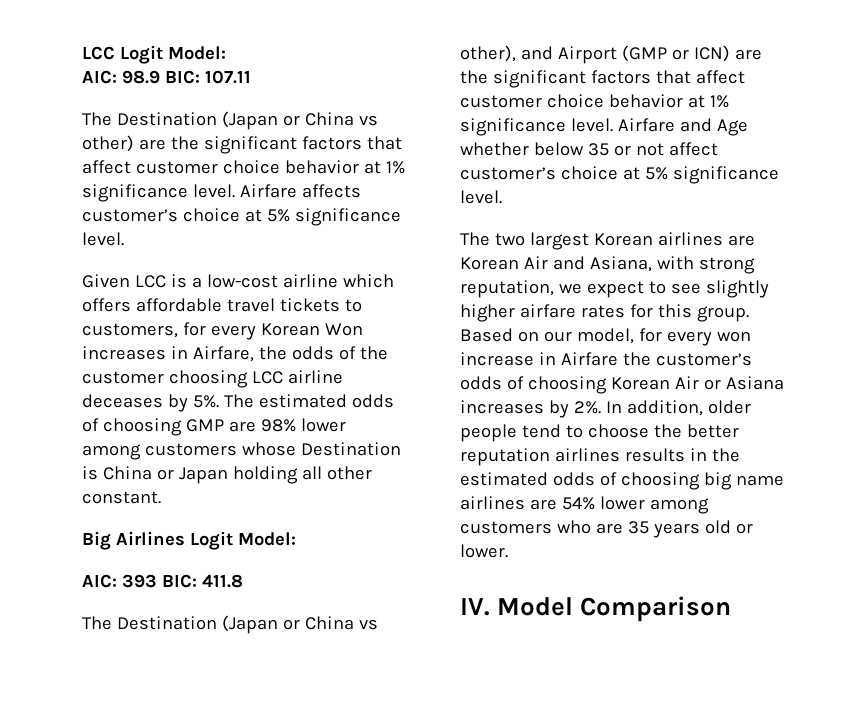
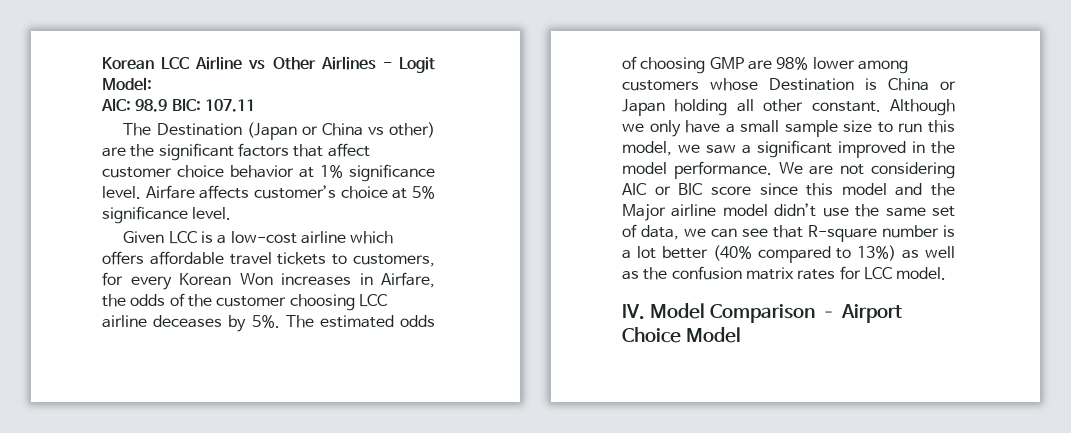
[82,46,115,60] LCC -> [102,56,392,70] Korean LCC Airline vs Other Airlines -
[82,531,296,550] [82,574,243,588] [82,615,378,634] [460,45,762,64] [460,70,745,88] [460,94,729,108] [460,118,748,136] [460,142,718,156] [460,166,779,184] [460,190,502,204] [460,232,755,250] [460,256,755,274] [460,280,769,298] [460,304,749,322] [460,328,751,346] [460,352,752,366] [460,376,784,394] [460,400,751,418] [460,424,739,442] [460,448,740,466] [460,472,784,490] [460,496,709,514] [460,520,753,538] [460,544,508,558] // Big Airlines Logit Model: // AIC: 393 BIC: 411.8 // The Destination (Japan or China vs other), and Airport (GMP or ICN) are the significant factors that affect customer choice behavior at 1% significance level. Airfare and Age whether below 35 or not affect customer’s choice at 5% significance level. // The two largest Korean airlines are Korean Air and Asiana, with strong reputation, we expect to see slightly higher airfare rates for this group. Based on our model, for every won increase in Airfare the customer’s odds of choosing Korean Air or Asiana increases by 2%. In addition, older people tend to choose the better reputation airlines results in the estimated odds of choosing big name airlines are 54% lower among customers who are 35 years old or lower. -> [890,99,955,116] [622,120,955,137] [622,140,955,158] [622,161,955,179] [622,183,955,196] [622,203,955,221] [622,224,955,242] [622,245,955,263] [622,266,947,280] Although we only have a small sample size to run this model, we saw a significant improved in the model performance. We are not considering AIC or BIC score since this model and the Major airline model didn’t use the same set of data, we can see that R-square number is a lot better (40% compared to 13%) as well as the confusion matrix rates for LCC model.
(732, 609) none -> [819,304,902,323] [622,327,741,343] – Airport Choice Model

